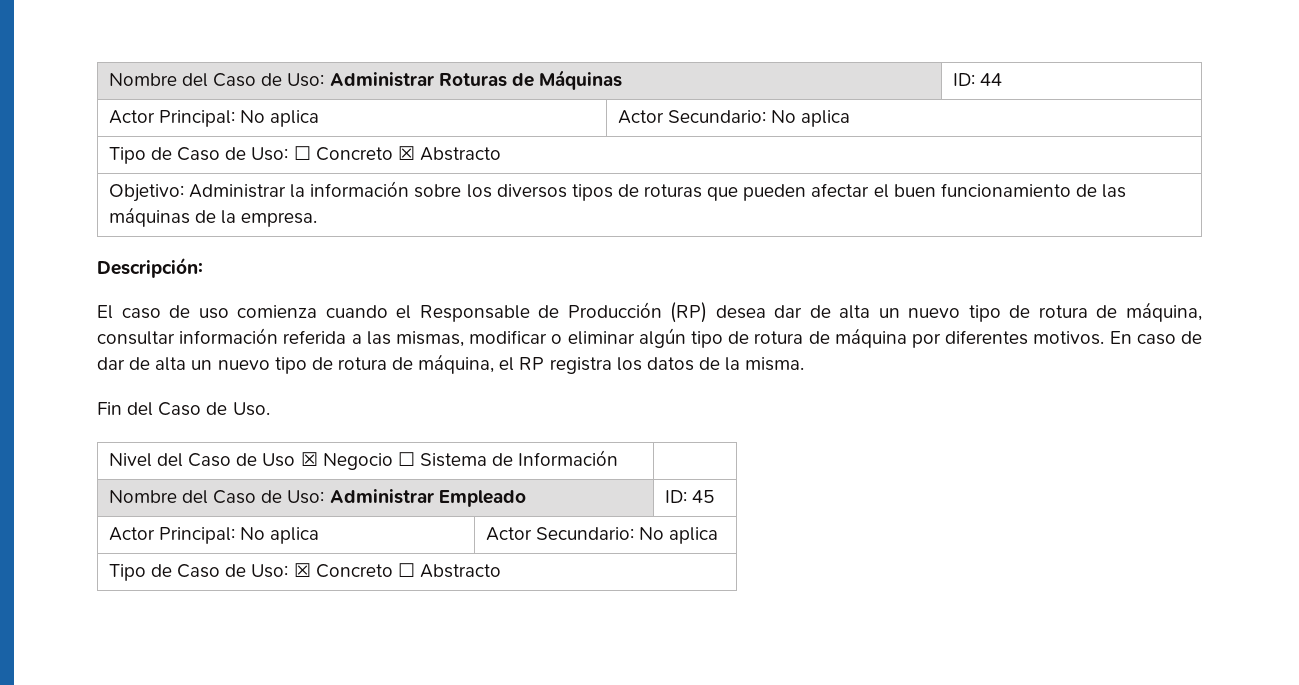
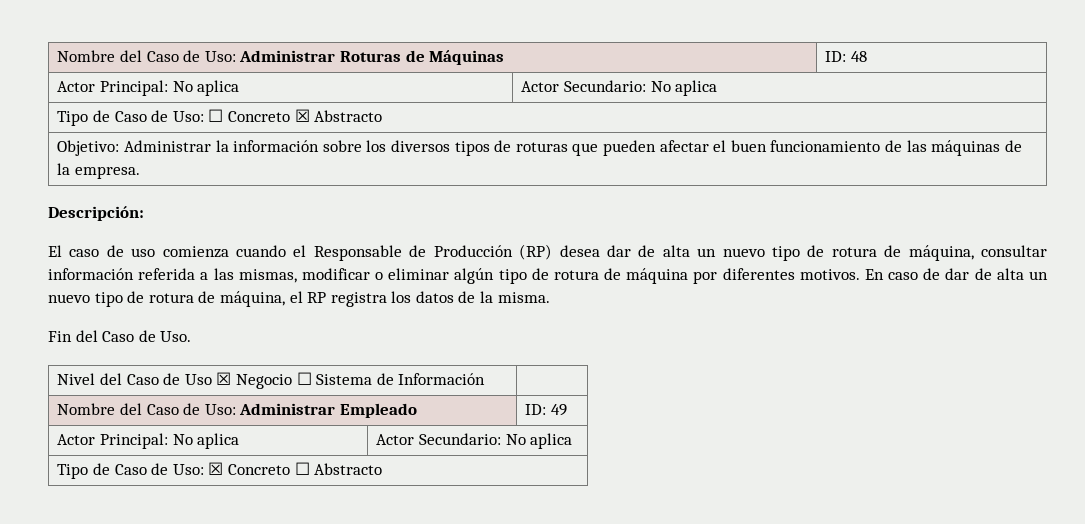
[979,73,1002,86] 44 -> [851,51,868,62] 48
[691,490,714,503] 45 -> [551,404,568,416] 49

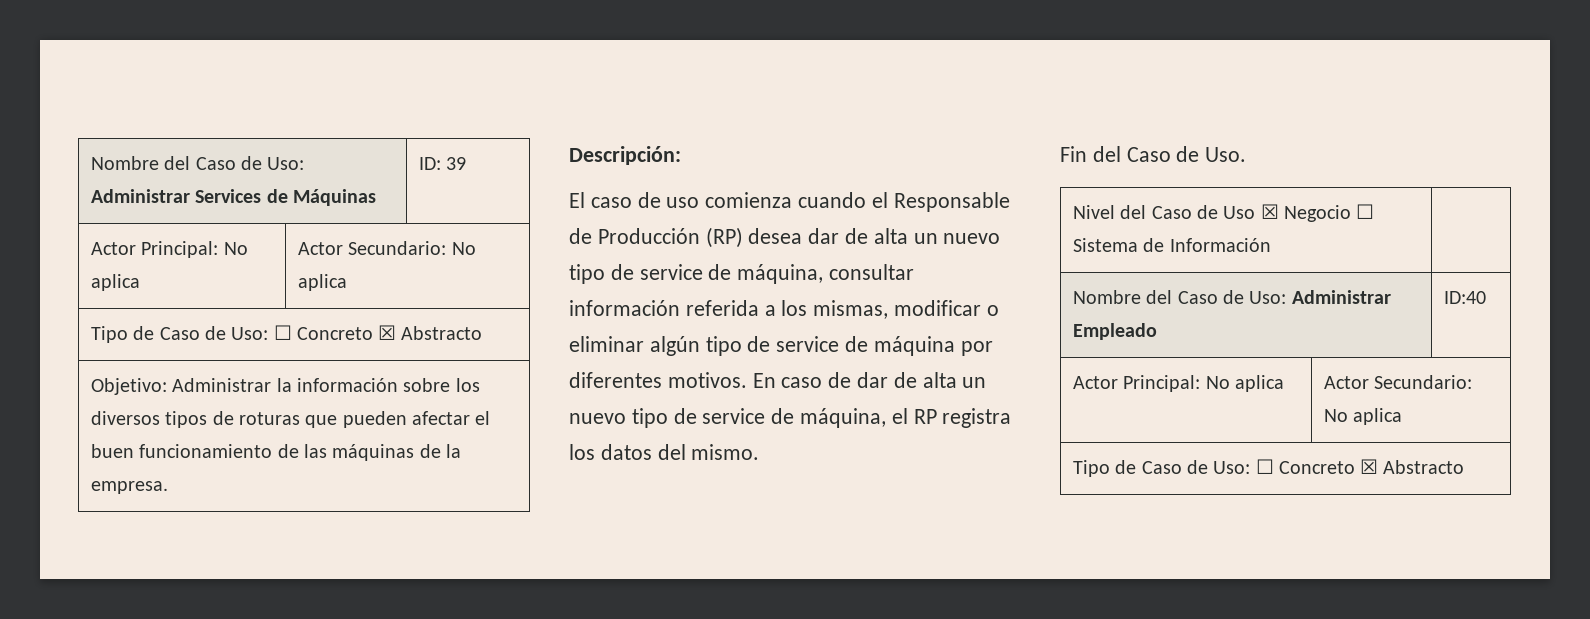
[57,50,402,62] Nombre del Caso de Uso: Administrar Roturas -> [91,156,305,170] [91,189,262,203] Nombre del Caso de Uso: Administrar Services
[851,51,868,62] 48 -> [446,157,467,170] 39
[831,247,877,257] rotura -> [639,264,703,280] service
[213,268,234,280] las -> [781,300,808,316] los
[553,270,599,280] rotura -> [776,336,840,352] service
[148,293,194,303] rotura -> [702,408,766,424] service
[458,291,550,303] de la misma. -> [657,444,760,460] del mismo.
[525,404,568,416] ID: 49 -> [1444,291,1487,304] ID:40
[208,462,310,475] ☒ Concreto ☐ -> [1255,459,1379,474] ☐ Concreto ☒

